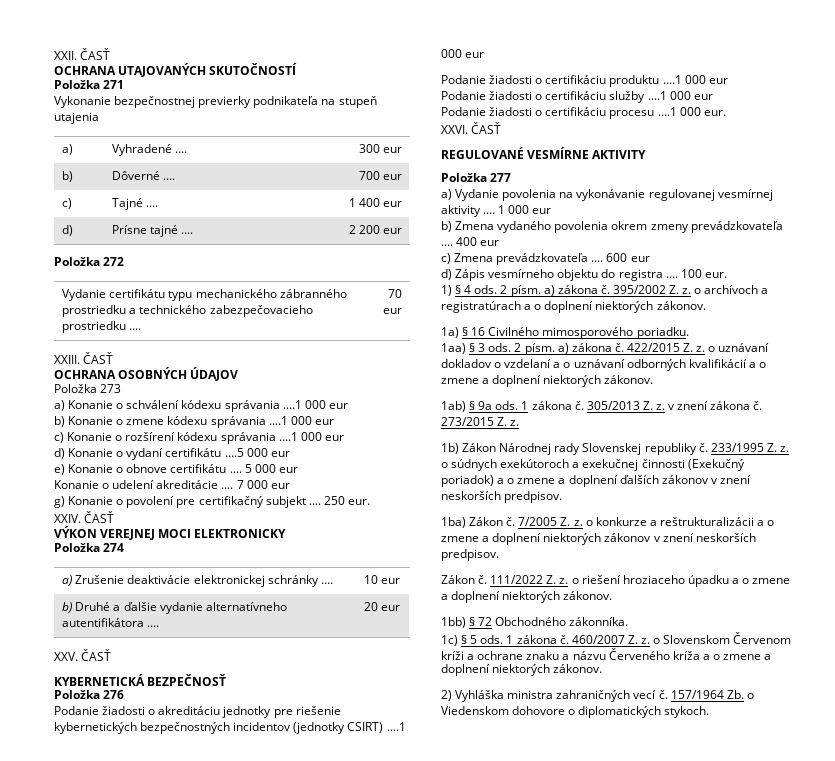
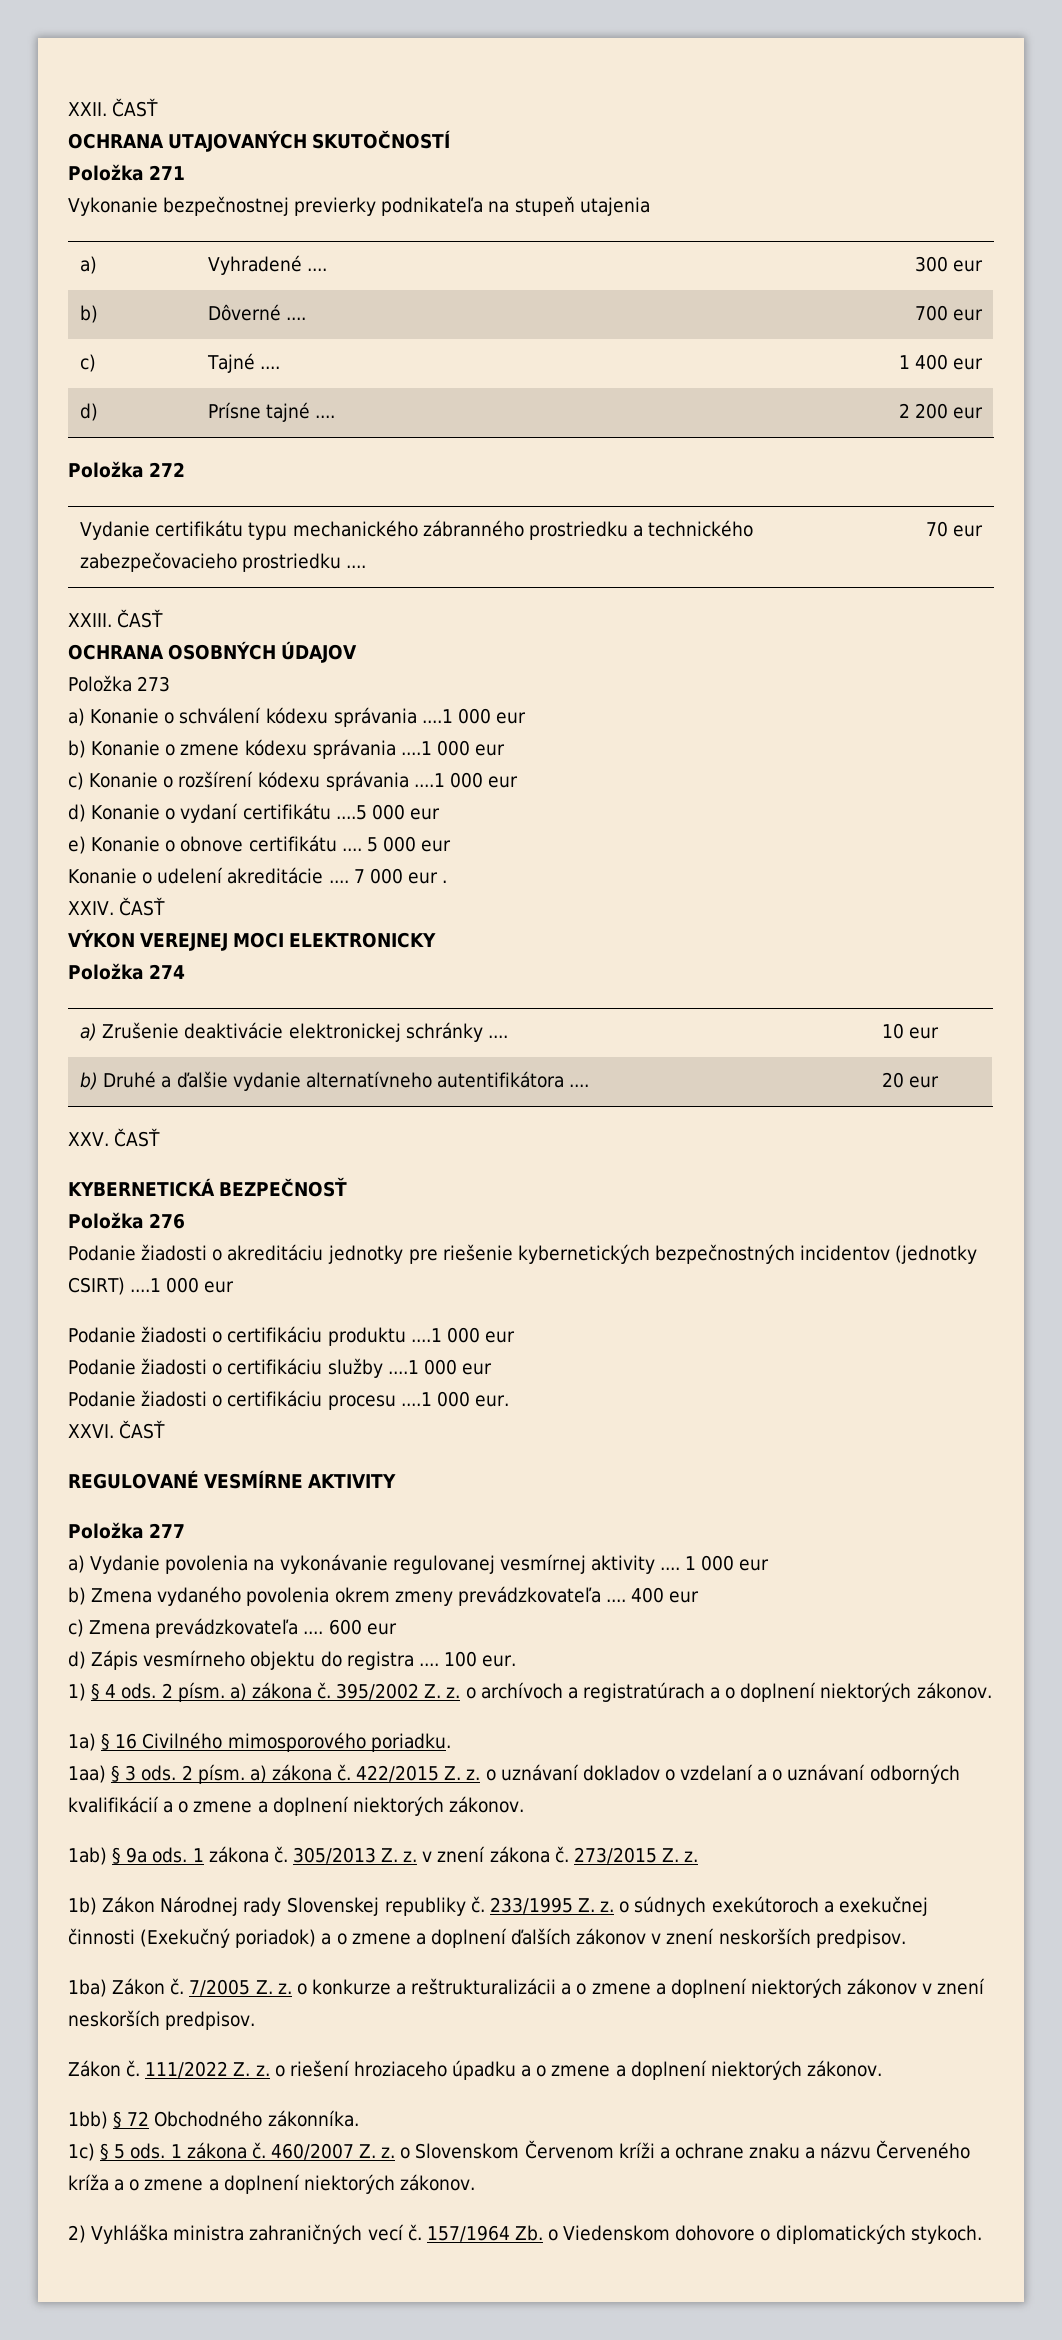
[54,496,370,508] // g) Konanie o povolení pre certifikačný subjekt .... 250 eur. -> [442,880,448,883] .

